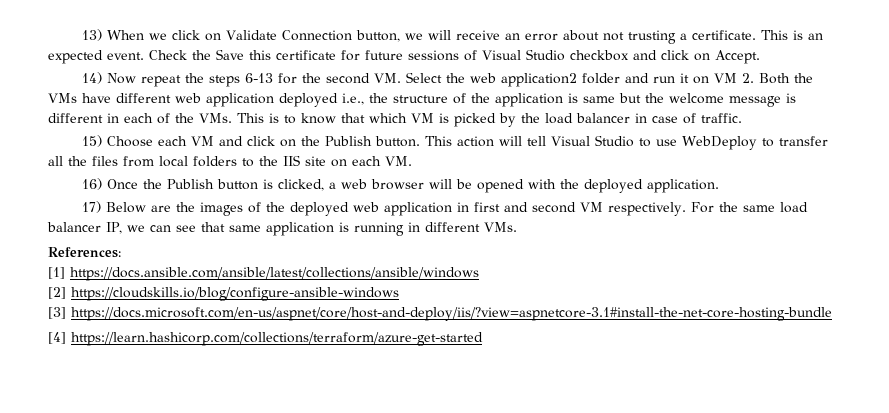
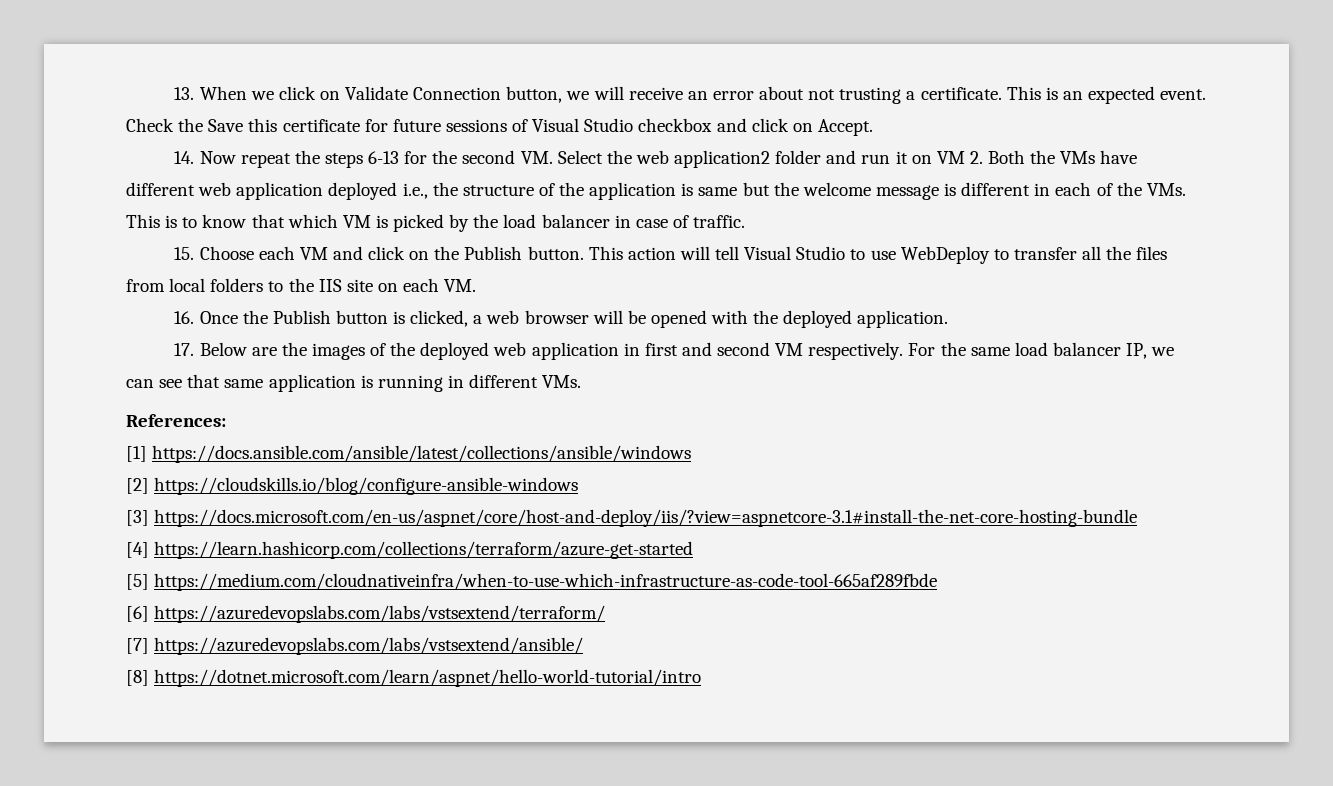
[82,29,103,41] 13) -> [174,87,195,100] 13.
[82,72,103,84] 14) -> [174,151,195,164] 14.
[82,135,103,147] 15) -> [174,247,195,260] 15.
[82,178,103,190] 16) -> [174,311,195,324] 16.
[82,201,102,213] 17) -> [174,343,195,356] 17.
(483, 339) none -> [126,573,938,591] [126,605,606,623] [126,637,584,655] [126,669,702,687] // [5] https://medium.com/cloudnativeinfra/when-to-use-which-infrastructure-as-code-tool-665af289fbde // [6] https://azuredevopslabs.com/labs/vstsextend/terraform/ // [7] https://azuredevopslabs.com/labs/vstsextend/ansible/ // [8] https://dotnet.microsoft.com/learn/aspnet/hello-world-tutorial/intro

